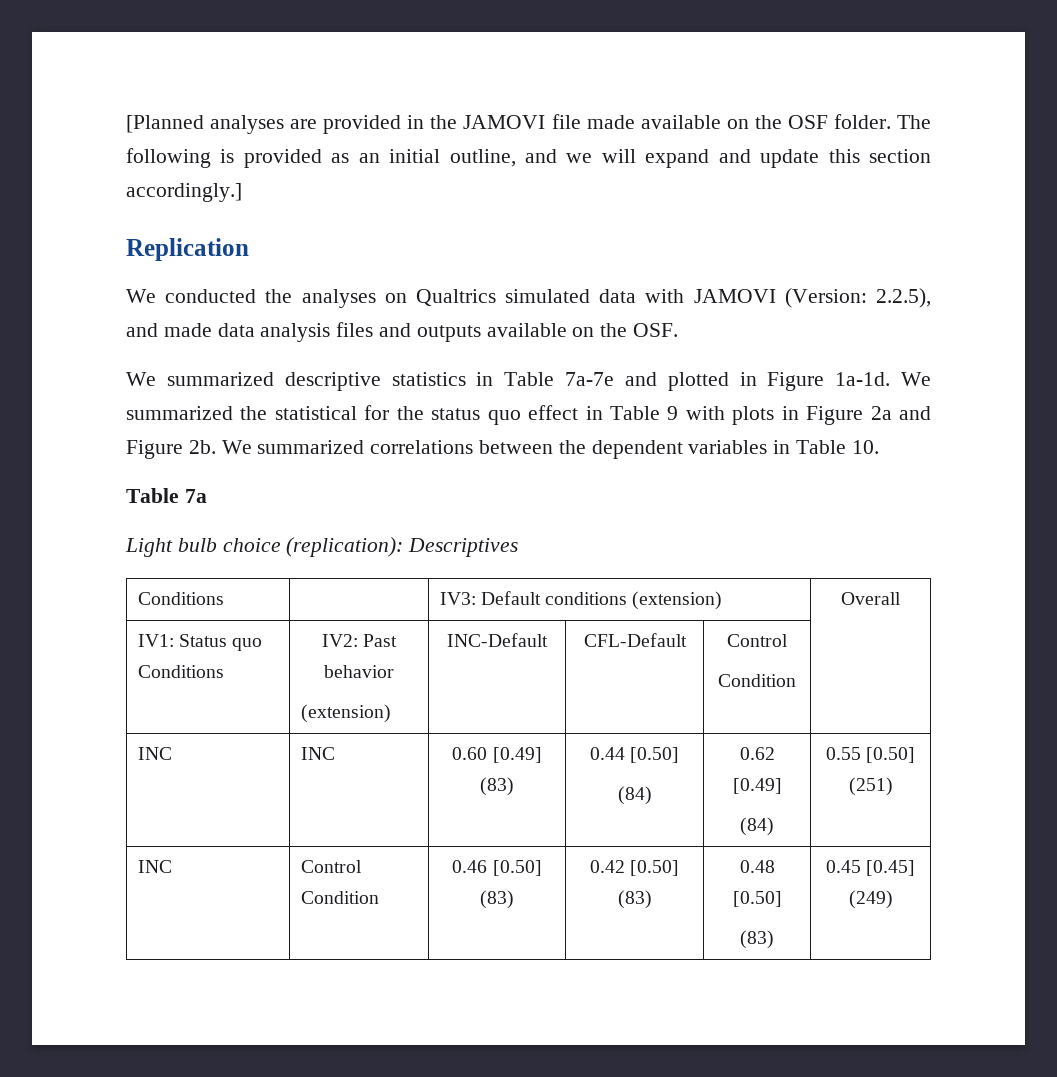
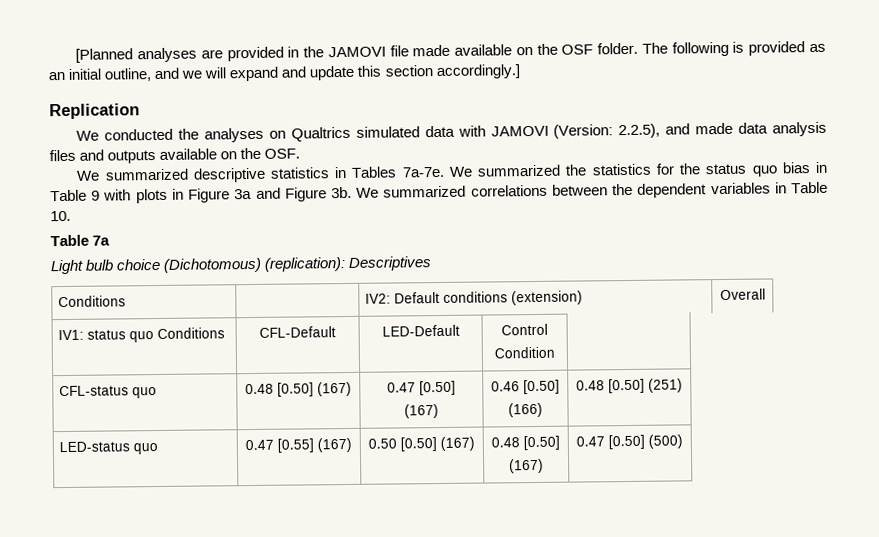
[504,372,891,391] Table 7a-7e and plotted in Figure 1a-1d. -> [351,166,445,178] Tables 7a-7e.
[274,406,357,420] statistical -> [591,163,652,176] statistics
[528,405,579,420] effect -> [781,162,811,174] bias
[870,406,892,420] 2a -> [234,188,253,200] 3a
[188,440,216,454] 2b. -> [331,186,353,199] 3b.
(281, 545) none -> [163,257,263,273] (Dichotomous)
[439,592,476,605] IV3: -> [365,293,392,304] IV2:
[178,634,227,647] Status -> [87,329,127,340] status
[321,634,398,647] [324,665,394,678] [300,704,391,723] [447,633,548,647] [583,633,687,647] [727,634,788,647] [718,674,796,687] [137,747,172,760] [300,747,335,760] [452,747,542,763] [480,777,514,796] [589,747,680,763] [617,786,652,805] [739,747,775,760] [732,778,782,794] [740,817,774,836] [825,747,916,763] [848,777,893,796] [137,860,172,873] [300,860,362,873] [300,891,379,904] [452,860,542,876] [480,890,514,909] [589,860,680,876] [617,890,652,909] [739,860,775,873] [732,891,782,907] [740,930,774,949] [825,860,916,876] [848,890,893,909] IV2: Past behavior // (extension) | INC-Default | CFL-Default | Control // Condition | // INC | INC | 0.60 [0.49] (83) | 0.44 [0.50] // (84) | 0.62 [0.49] // (84) | 0.55 [0.50] (251) // INC | Control Condition | 0.46 [0.50] (83) | 0.42 [0.50] (83) | 0.48 [0.50] // (83) | 0.45 [0.45] (249) -> [259,326,336,338] [381,324,460,337] [501,323,548,336] [494,346,555,359] [59,385,158,399] [245,381,352,397] [387,380,456,396] [404,404,439,419] [491,379,560,395] [508,402,543,418] [576,378,683,394] [59,441,159,455] [245,437,352,453] [368,436,475,452] [491,435,560,451] [509,458,544,474] [576,434,683,450] CFL-Default | LED-Default | Control // Condition | // CFL-status quo | 0.48 [0.50] (167) | 0.47 [0.50] // (167) | 0.46 [0.50] // (166) | 0.48 [0.50] (251) // LED-status quo | 0.47 [0.55] (167) | 0.50 [0.50] (167) | 0.48 [0.50] // (167) | 0.47 [0.50] (500)

